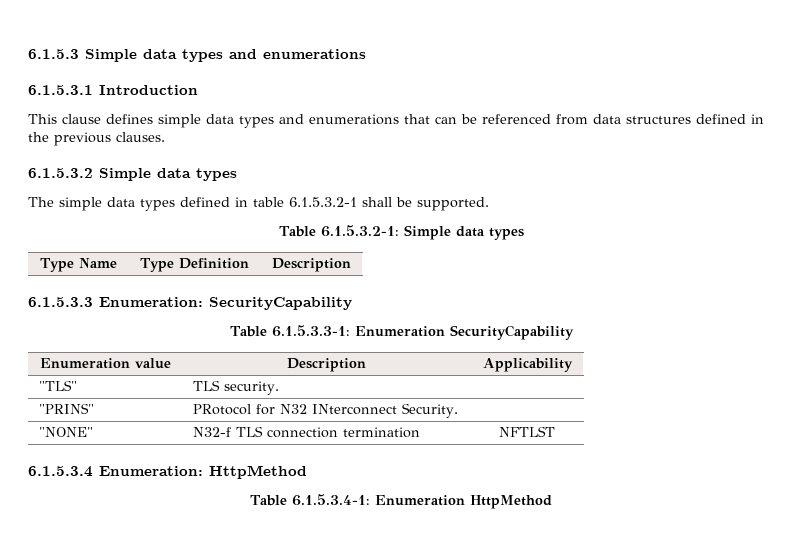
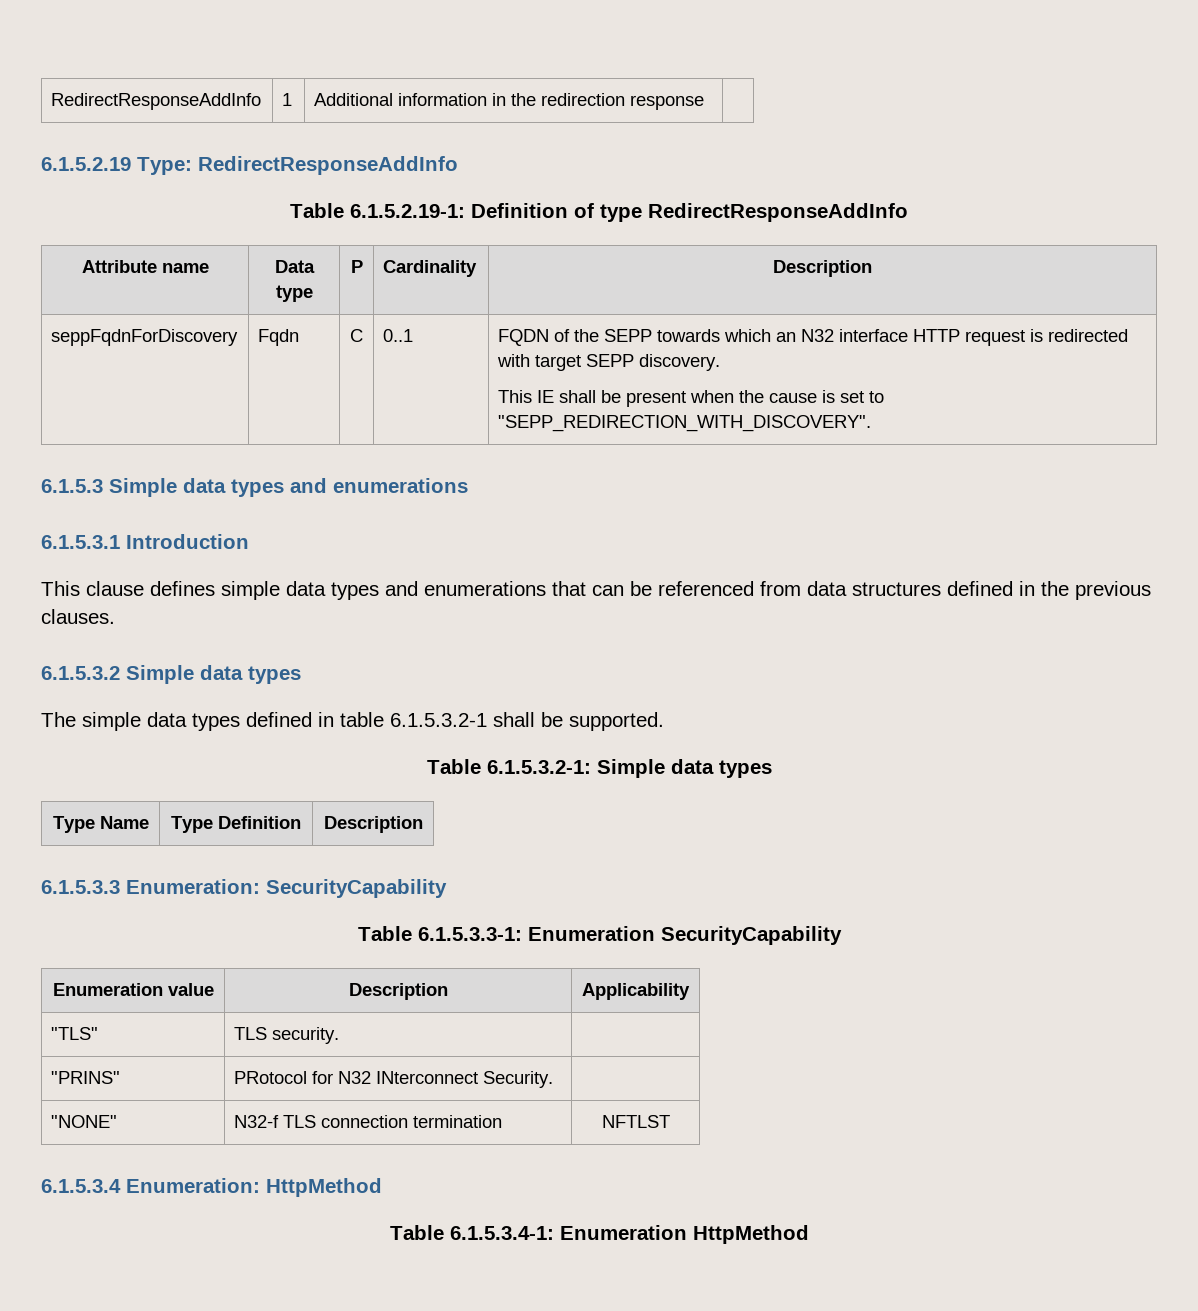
(28, 54) none -> [51,93,262,110] [282,93,293,106] [314,93,705,110] [41,156,458,175] [290,203,908,222] [81,260,209,273] [274,260,315,273] [275,285,313,302] [350,260,363,273] [383,260,478,277] [773,260,872,277] [51,329,239,346] [258,329,300,346] [350,329,363,342] [383,329,414,342] [498,329,1129,346] [497,354,721,371] [498,390,885,407] [498,415,872,432] RedirectResponseAddInfo | 1 | Additional information in the redirection response | // 6.1.5.2.19 Type: RedirectResponseAddInfo // Table 6.1.5.2.19-1: Definition of type RedirectResponseAddInfo // Attribute name | Data type | P | Cardinality | Description // seppFqdnForDiscovery | Fqdn | C | 0..1 | FQDN of the SEPP towards which an N32 interface HTTP request is redirected with target SEPP discovery. // This IE shall be present when the cause is set to "SEPP_REDIRECTION_WITH_DISCOVERY". //

